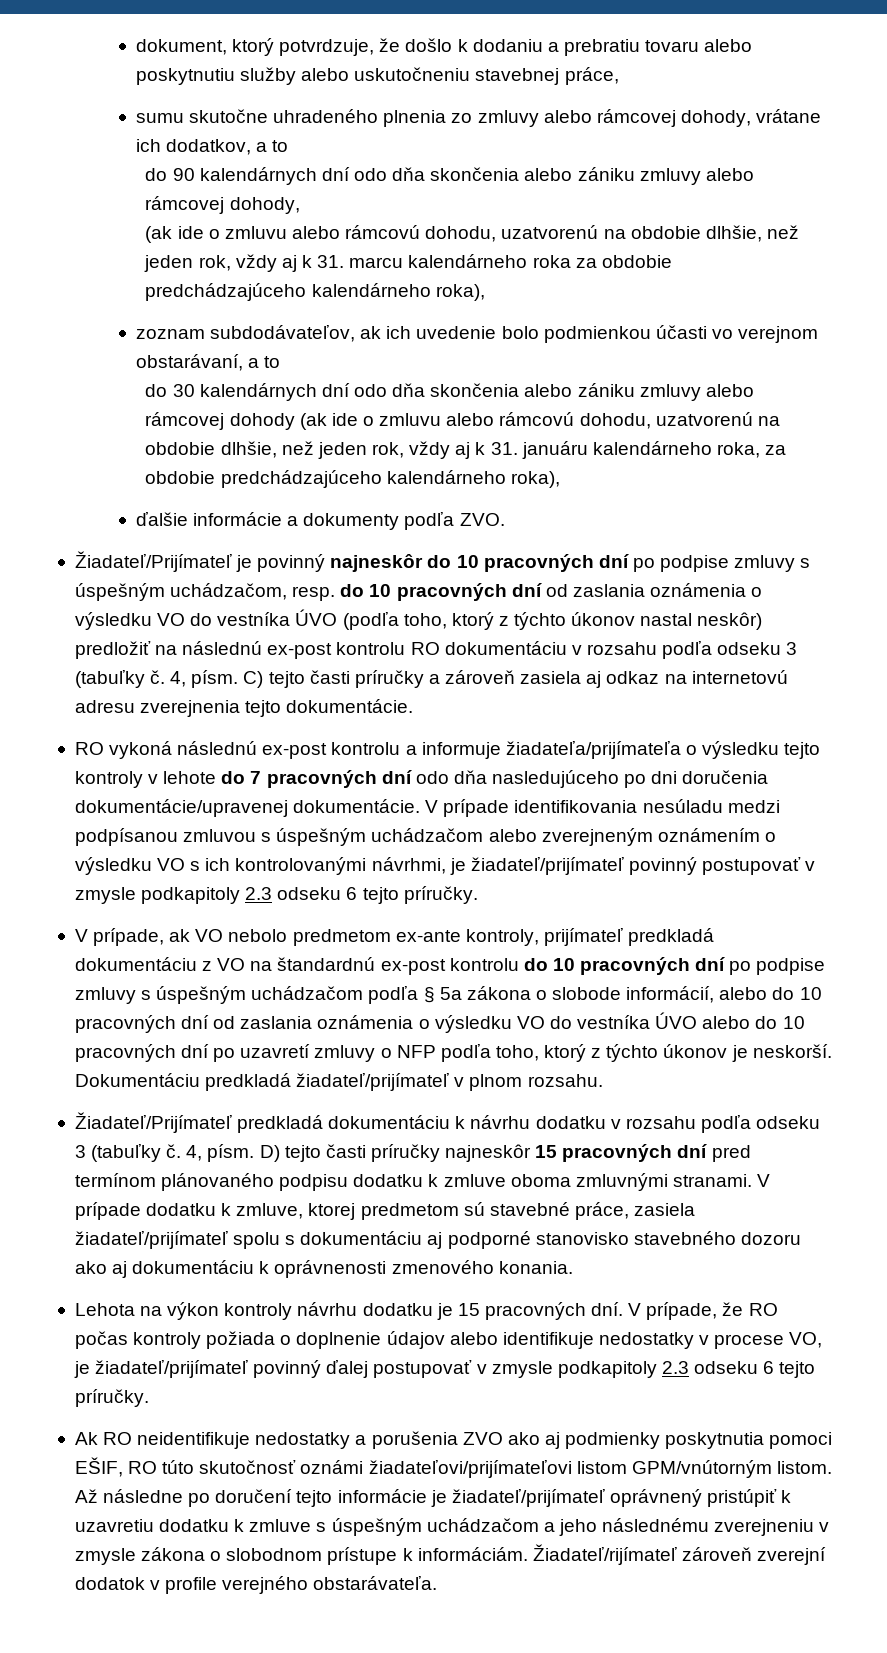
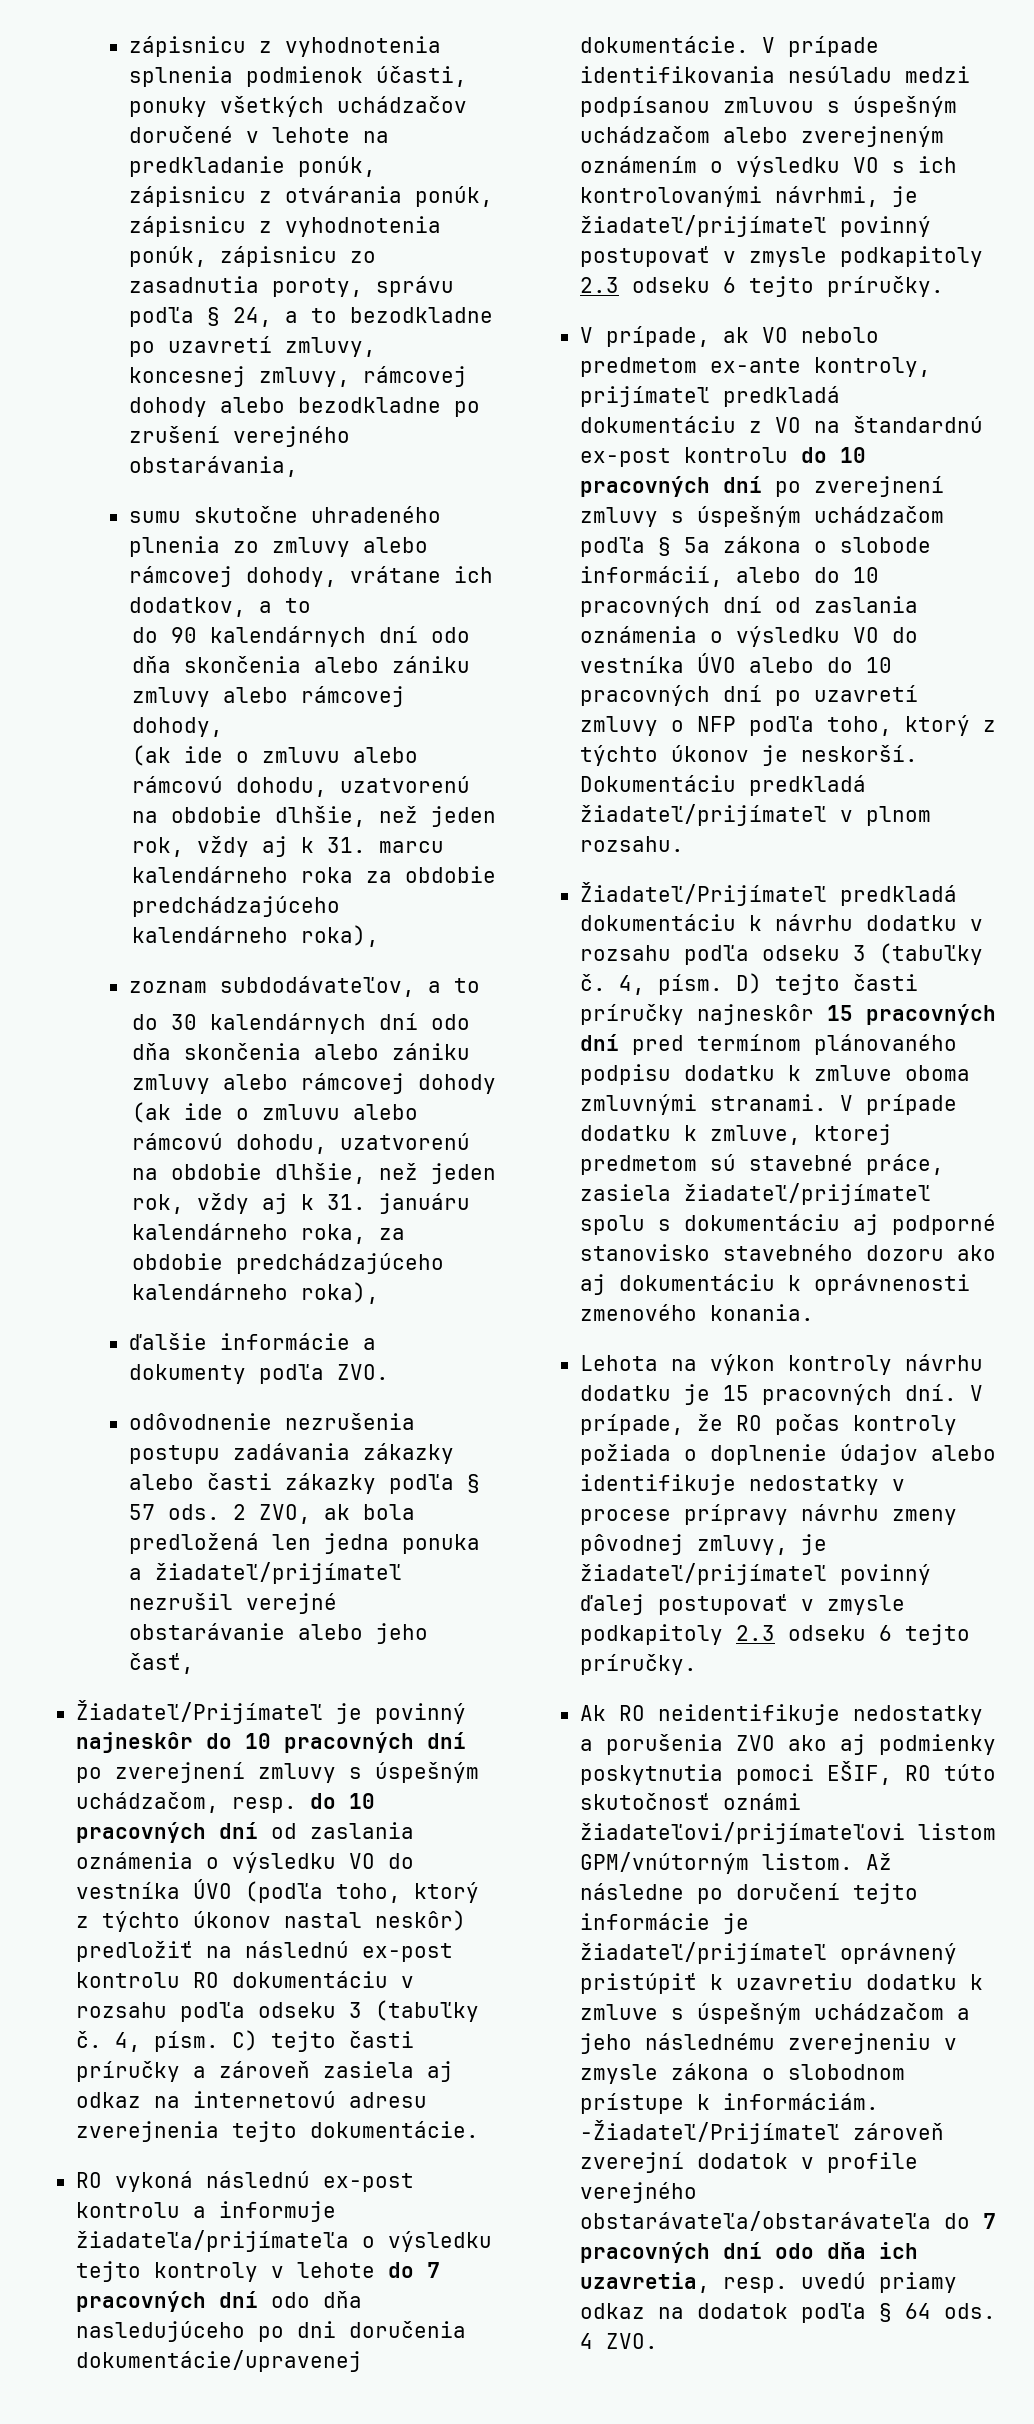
[135,38,753,56] [135,67,619,85] dokument, ktorý potvrdzuje, že došlo k dodaniu a prebratiu tovaru alebo poskytnutiu služby alebo uskutočneniu stavebnej práce, -> [128,36,441,57] [128,66,467,87] [128,96,467,117] [128,126,389,143] [128,156,376,177] [128,186,493,207] [128,216,441,237] [128,246,376,267] [128,276,454,297] [128,307,493,327] [128,336,376,357] [128,366,467,387] [128,397,480,417] [128,426,350,447] [128,456,298,477] zápisnicu z vyhodnotenia splnenia podmienok účasti, ponuky všetkých uchádzačov doručené v lehote na predkladanie ponúk, zápisnicu z otvárania ponúk, zápisnicu z vyhodnotenia ponúk, zápisnicu zo zasadnutia poroty, správu podľa § 24, a to bezodkladne po uzavretí zmluvy, koncesnej zmluvy, rámcovej dohody alebo bezodkladne po zrušení verejného obstarávania,
[360,325,819,343] [135,354,243,371] ak ich uvedenie bolo podmienkou účasti vo verejnom obstarávaní, -> (415, 986) none
(505, 519) none -> [128,1413,415,1430] [128,1443,454,1464] [128,1473,480,1494] [128,1504,415,1524] [128,1533,480,1554] [128,1562,402,1584] [128,1593,337,1614] [128,1623,428,1644] [128,1653,194,1674] // odôvodnenie nezrušenia postupu zadávania zákazky alebo časti zákazky podľa § 57 ods. 2 ZVO, ak bola predložená len jedna ponuka a žiadateľ/prijímateľ nezrušil verejné obstarávanie alebo jeho časť,
[660,555,730,572] podpise -> [114,1762,245,1783] zverejnení
[756,958,826,975] podpise -> [813,476,944,497] zverejnení
[789,1332,823,1348] VO, -> [683,1504,957,1525] [579,1534,788,1555] prípravy návrhu zmeny pôvodnej zmluvy,
[532,1544,677,1565] Žiadateľ/rijímateľ -> [579,2120,840,2144] -Žiadateľ/Prijímateľ
[313,1576,438,1590] obstarávateľa. -> [579,2211,996,2231] [579,2242,918,2263] [579,2272,957,2293] [579,2303,996,2323] [579,2333,658,2349] obstarávateľa/obstarávateľa do 7 pracovných dní odo dňa ich uzavretia, resp. uvedú priamy odkaz na dodatok podľa § 64 ods. 4 ZVO.

